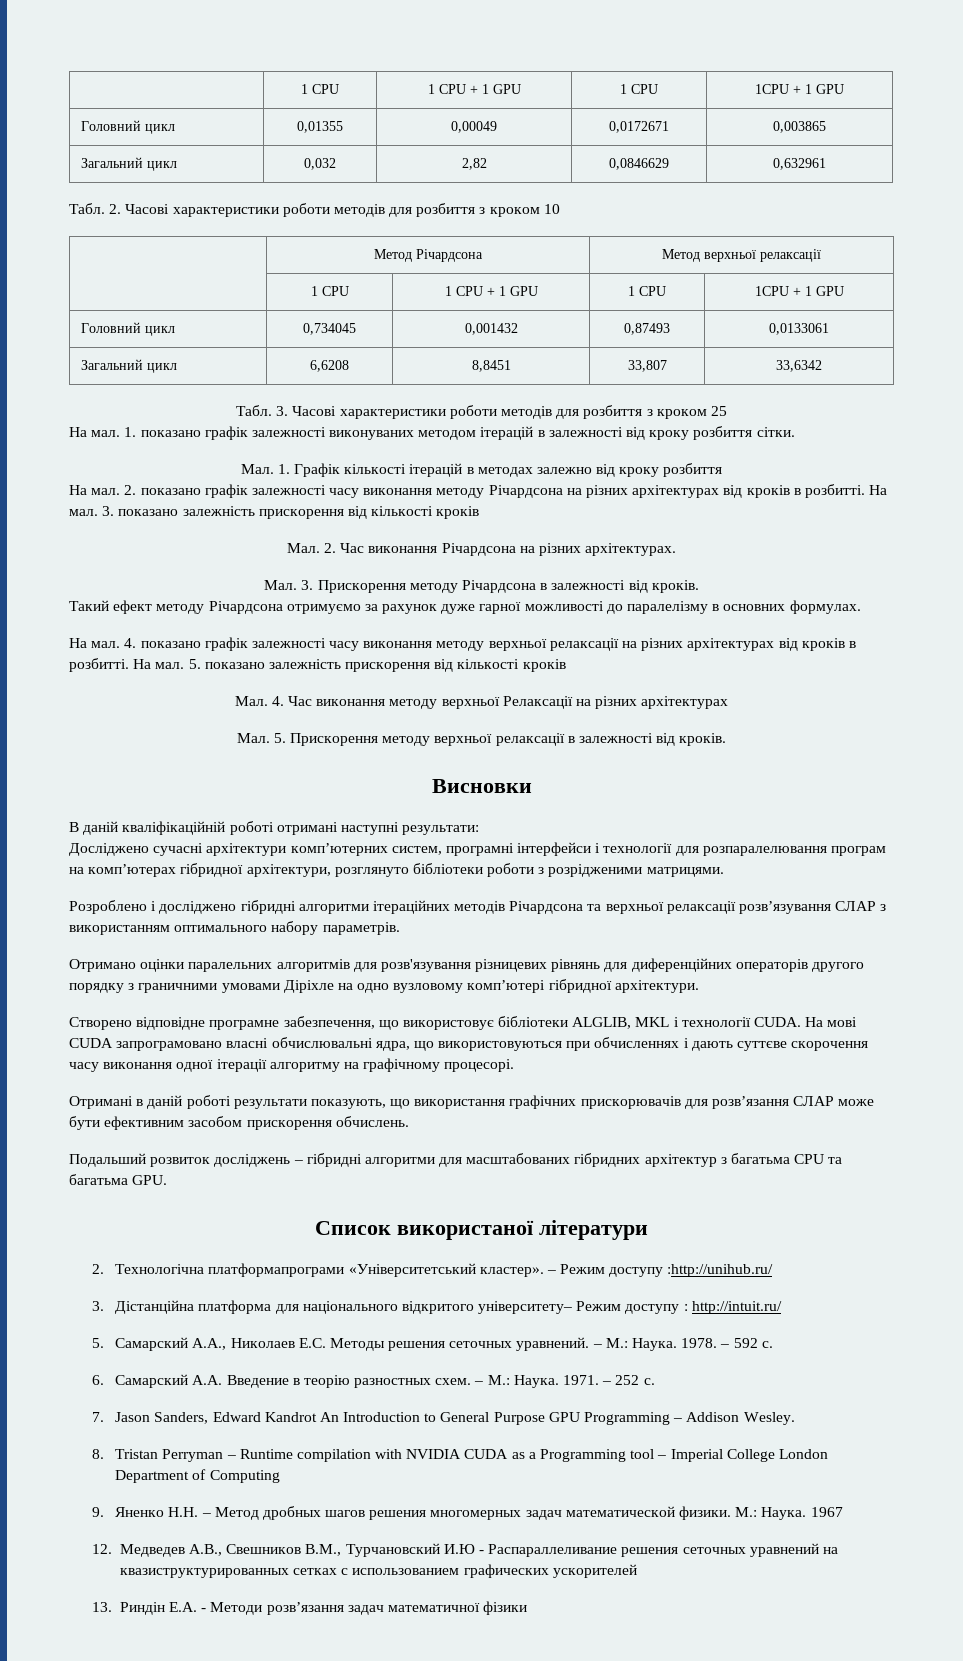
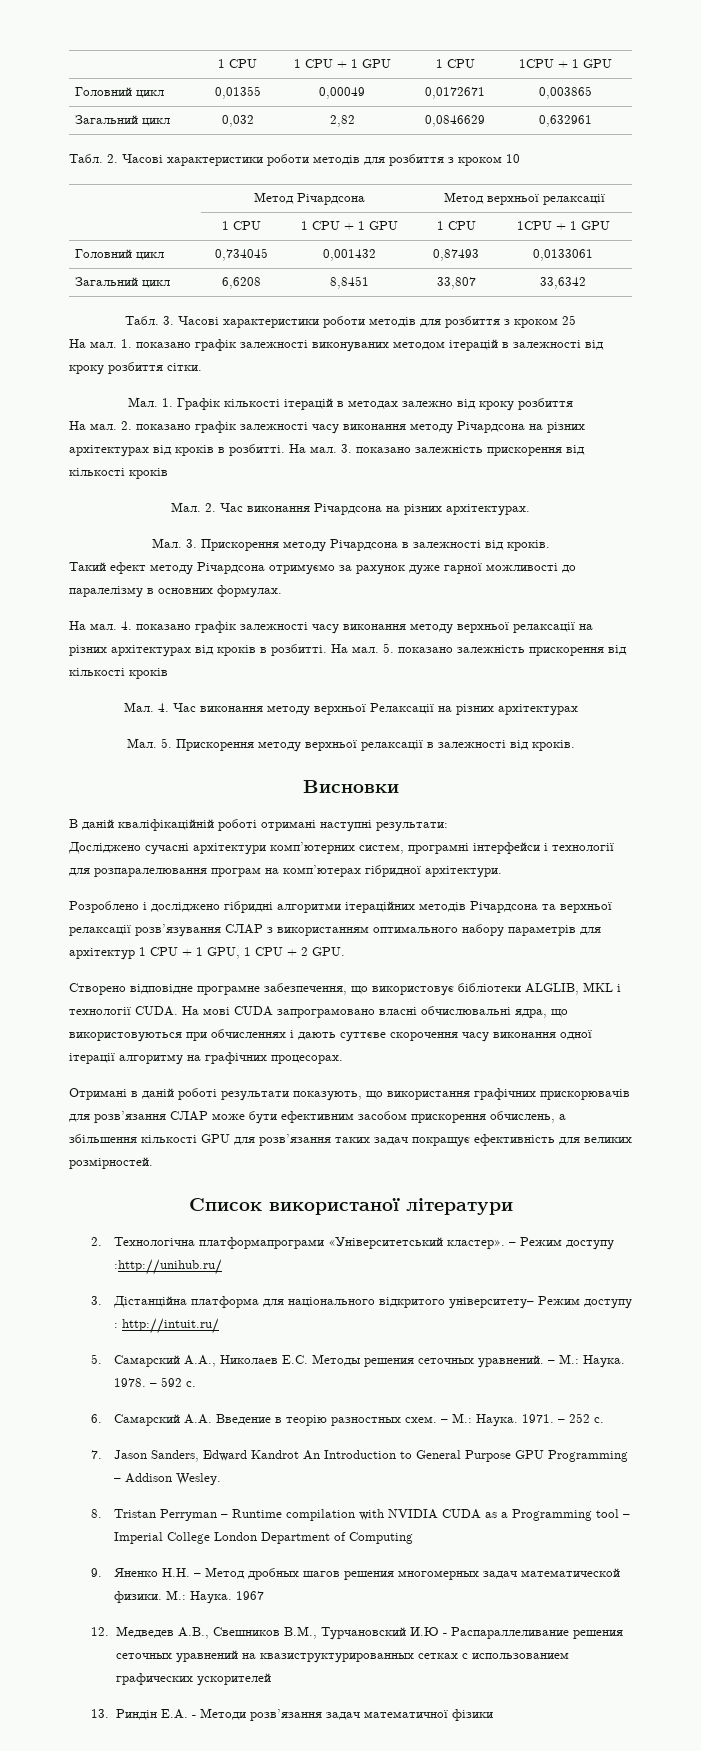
[246,863,724,877] архітектури, розглянуто бібліотеки роботи з розрідженими матрицями. -> [425,866,502,878] архітектури.
[322,922,400,935] [69,958,865,972] [69,979,699,993] параметрів. // Отримано оцінки паралельних алгоритмів для розв'язування різницевих рівнянь для диференційних операторів другого порядку з граничними умовами Діріхле на одно вузловому комп’ютері гібридної архітектури. -> [508,925,601,936] [69,947,345,960] параметрів для архітектур 1 CPU + 1 GPU, 1 CPU + 2 GPU.
[363,1058,515,1072] графічному процесорі. -> [205,1052,343,1064] графічних процесорах.
[335,1116,409,1127] [69,1153,843,1167] [69,1174,168,1185] обчислень. // Подальший розвиток досліджень – гібридні алгоритми для масштабованих гібридних архітектур з багатьма CPU та багатьма GPU. -> [490,1111,566,1123] [69,1134,632,1147] [69,1157,153,1169] обчислень, а збільшення кількості GPU для розв’язання таких задач покращує ефективність для великих розмірностей.

